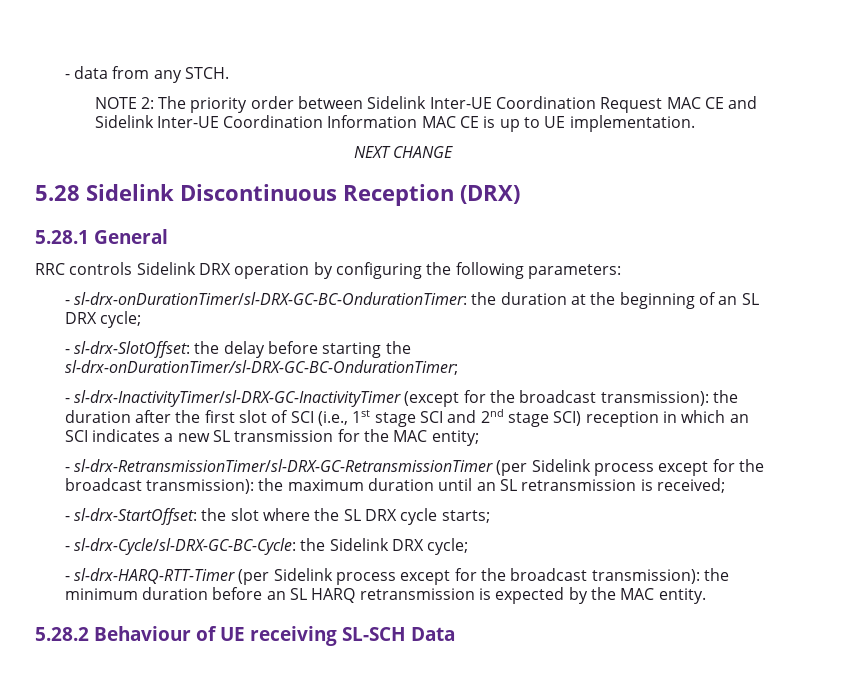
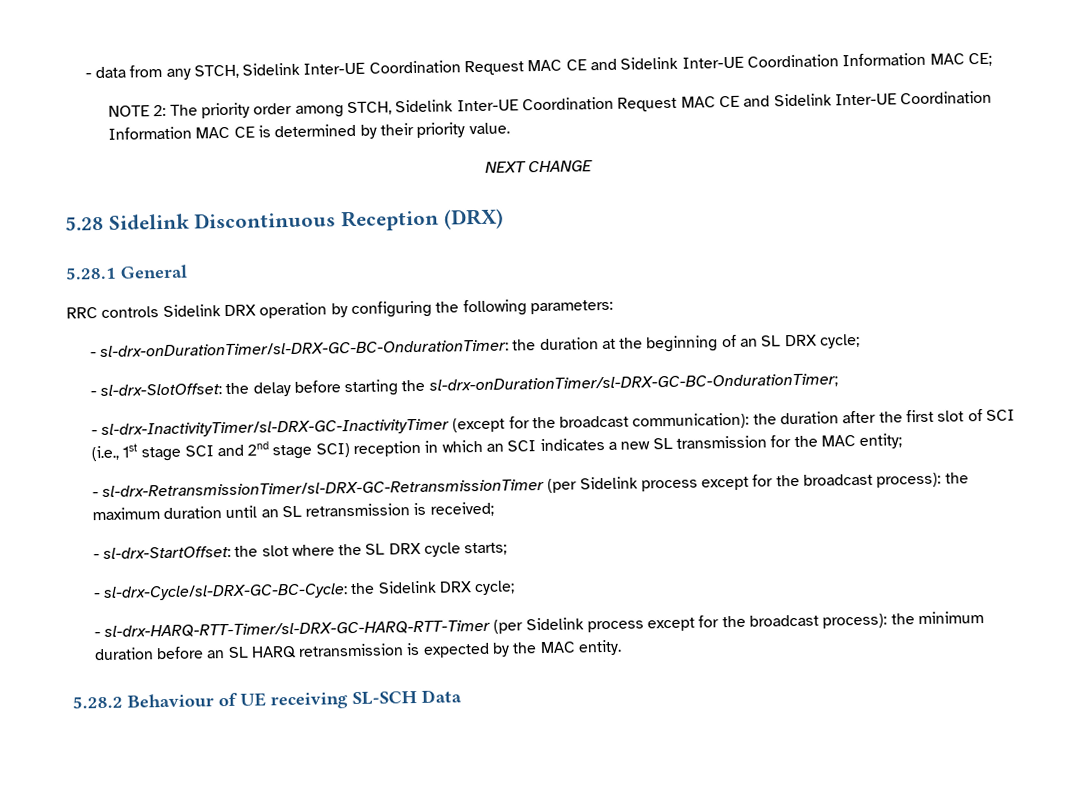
[185,67,230,79] STCH. -> [193,52,993,79] STCH, Sidelink Inter-UE Coordination Request MAC CE and Sidelink Inter-UE Coordination Information MAC CE;
[298,96,364,109] between -> [294,101,393,118] among STCH,
[499,115,695,132] up to UE implementation. -> [274,122,510,139] determined by their priority value.
[600,391,709,406] transmission): -> [632,412,750,430] communication):
[146,479,255,494] transmission): -> [876,472,942,488] process):
[74,568,700,585] sl-drx-HARQ-RTT-Timer (per Sidelink process except for the broadcast transmission): -> [103,613,888,638] sl-drx-HARQ-RTT-Timer/sl-DRX-GC-HARQ-RTT-Timer (per Sidelink process except for the broadcast process):

